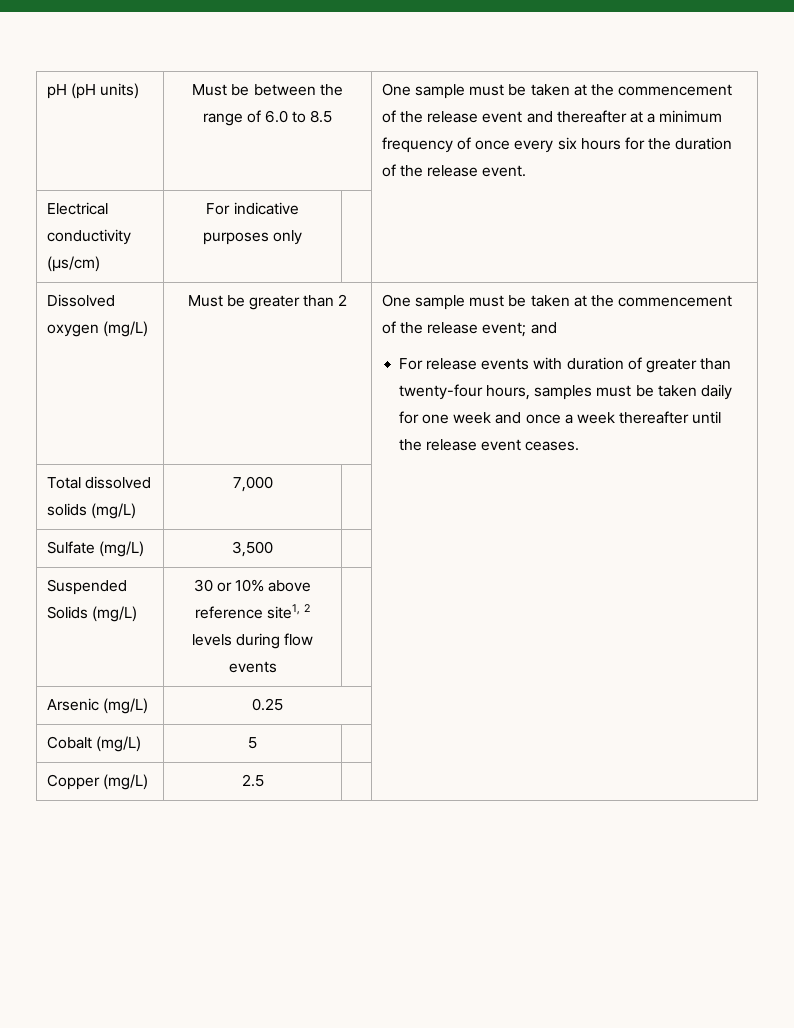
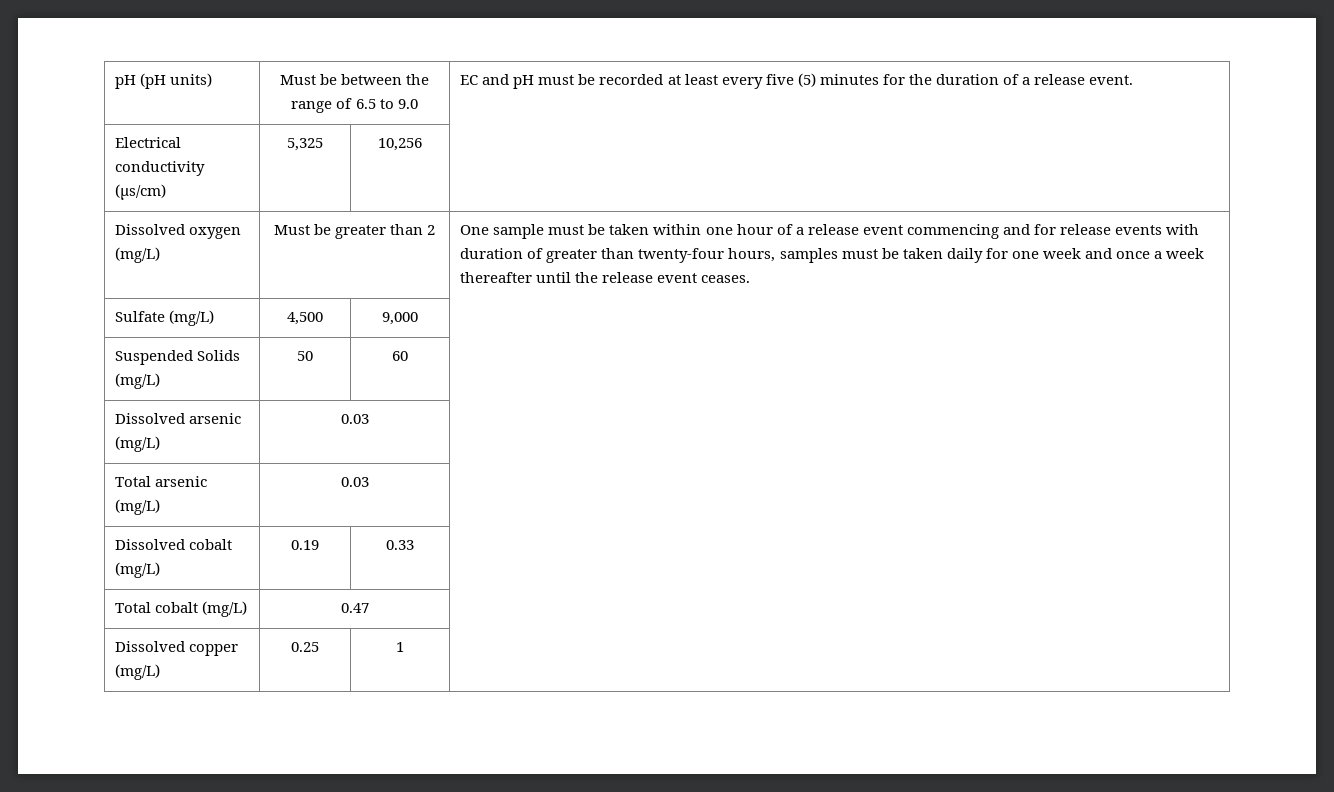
[265,110,333,123] [381,83,733,99] [381,110,723,123] [381,137,621,153] 6.0 to 8.5 | One sample must be taken at the commencement of the release event and thereafter at a minimum frequency of once every six hours -> [355,99,418,109] [460,73,879,89] 6.5 to 9.0 | EC and pH must be recorded at least every five (5) minutes
[400,165,424,177] the -> [1022,77,1031,85] a
[206,202,299,215] [202,230,303,245] For indicative purposes only | -> [287,138,323,151] [378,138,422,151] 5,325 | 10,256
[573,295,733,307] [381,321,557,337] [398,358,423,370] at the commencement of the release event; and // For -> [653,224,1056,239] within one hour of a release event commencing and for
[46,476,152,489] [46,503,137,519] [232,476,273,492] // Total dissolved solids (mg/L) | 7,000 | | -> (751, 279) none
[232,541,273,557] 3,500 | -> [287,312,323,325] [382,312,418,325] 4,500 | 9,000
[193,579,312,592] [194,604,311,619] [191,633,314,649] [228,661,277,673] [46,698,149,714] [252,698,283,711] [46,736,142,752] [248,737,257,749] [46,774,149,790] [241,774,264,787] 30 or 10% above reference site1, 2 levels during flow events | | // Arsenic (mg/L) | 0.25 | // Cobalt (mg/L) | 5 | | // Copper (mg/L) | 2.5 | -> [297,351,313,361] [392,351,408,361] [115,413,242,424] [115,436,161,452] [340,414,369,424] [115,476,208,487] [115,499,161,515] [340,477,369,487] [115,539,233,550] [115,562,161,578] [291,540,319,550] [386,540,414,550] [115,601,248,617] [340,603,369,613] [115,641,239,656] [115,664,161,680] [291,642,319,652] [396,642,404,652] 50 | 60 | // Dissolved arsenic (mg/L) | 0.03 | // Total arsenic (mg/L) | 0.03 | // Dissolved cobalt (mg/L) | 0.19 | 0.33 | // Total cobalt (mg/L) | 0.47 | // Dissolved copper (mg/L) | 0.25 | 1

